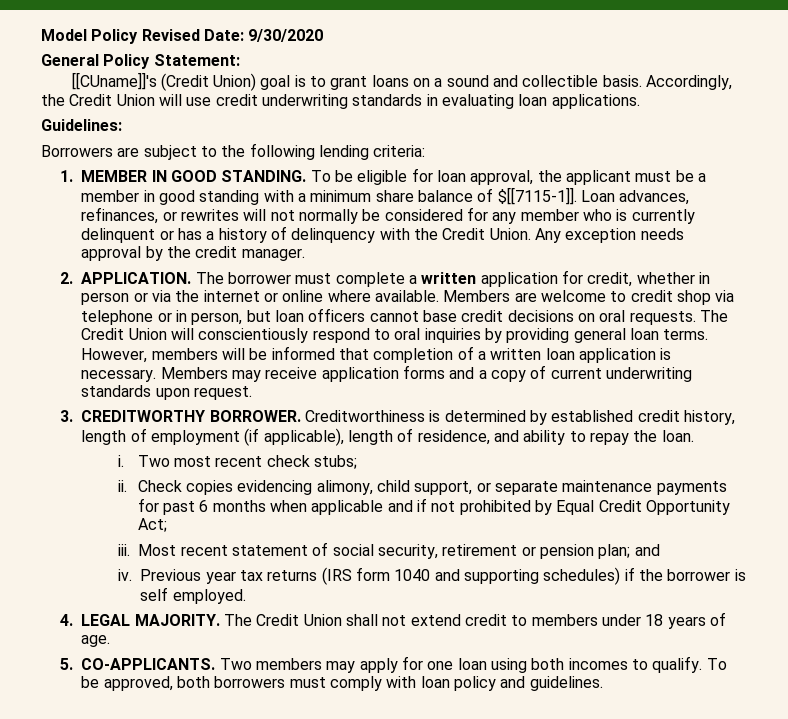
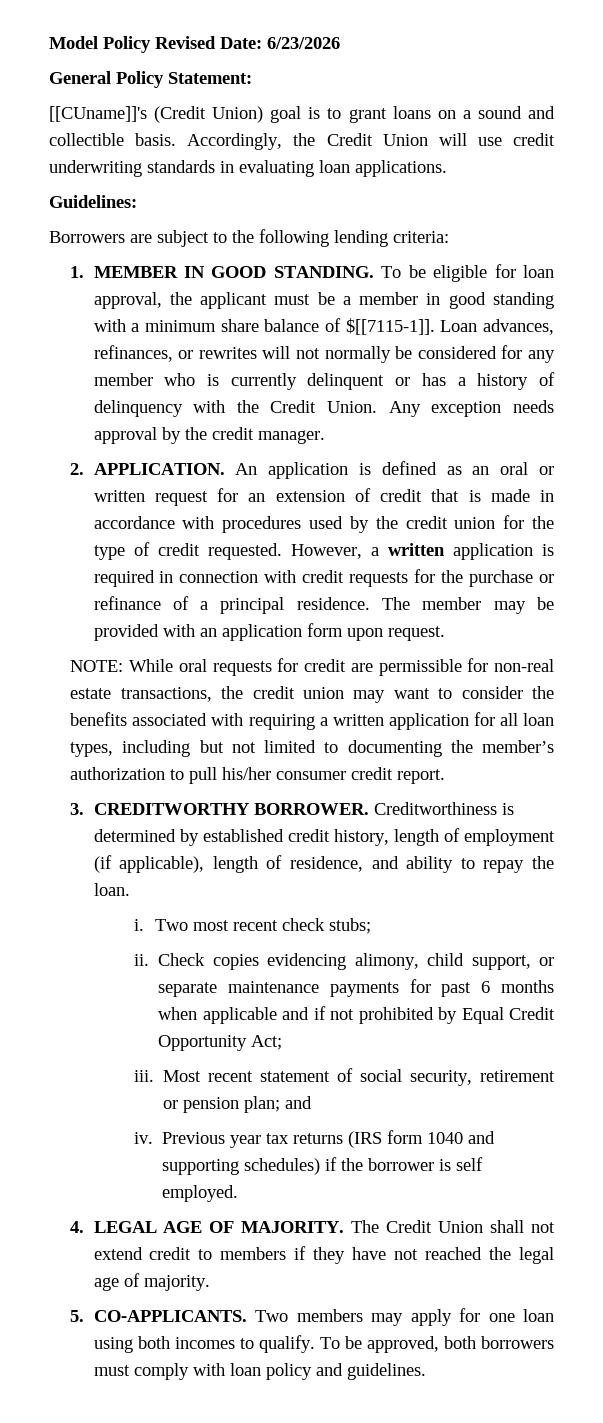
[248,29,324,42] 9/30/2020 -> [267,37,340,49] 6/23/2026
[195,270,710,287] [81,290,735,305] [81,308,728,325] [81,328,709,343] [81,346,672,363] [81,365,692,382] [81,385,252,400] The borrower must complete a written application for credit, whether in person or via the internet or online where available. Members are welcome to credit shop via telephone or in person, but loan officers cannot base credit decisions on oral requests. The Credit Union will conscientiously respond to oral inquiries by providing general loan terms. However, members will be informed that completion of a written loan application is necessary. Members may receive application forms and a copy of current underwriting standards upon request. -> [235,461,554,479] [93,488,555,506] [93,515,554,533] [93,542,554,560] [93,569,554,587] [93,596,554,614] [93,623,445,641] [70,658,554,676] [70,686,555,703] [70,712,554,730] [70,740,554,757] [70,767,446,784] An application is defined as an oral or written request for an extension of credit that is made in accordance with procedures used by the credit union for the type of credit requested. However, a written application is required in connection with credit requests for the purchase or refinance of a principal residence. The member may be provided with an application form upon request. // NOTE: While oral requests for credit are permissible for non-real estate transactions, the credit union may want to consider the benefits associated with requiring a written application for all loan types, including but not limited to documenting the member’s authorization to pull his/her consumer credit report.
(131, 620) none -> [163,1221,235,1233] AGE OF
[601,612,726,629] [81,635,111,647] under 18 years of age. -> [294,1246,555,1264] [93,1273,210,1291] if they have not reached the legal age of majority.

